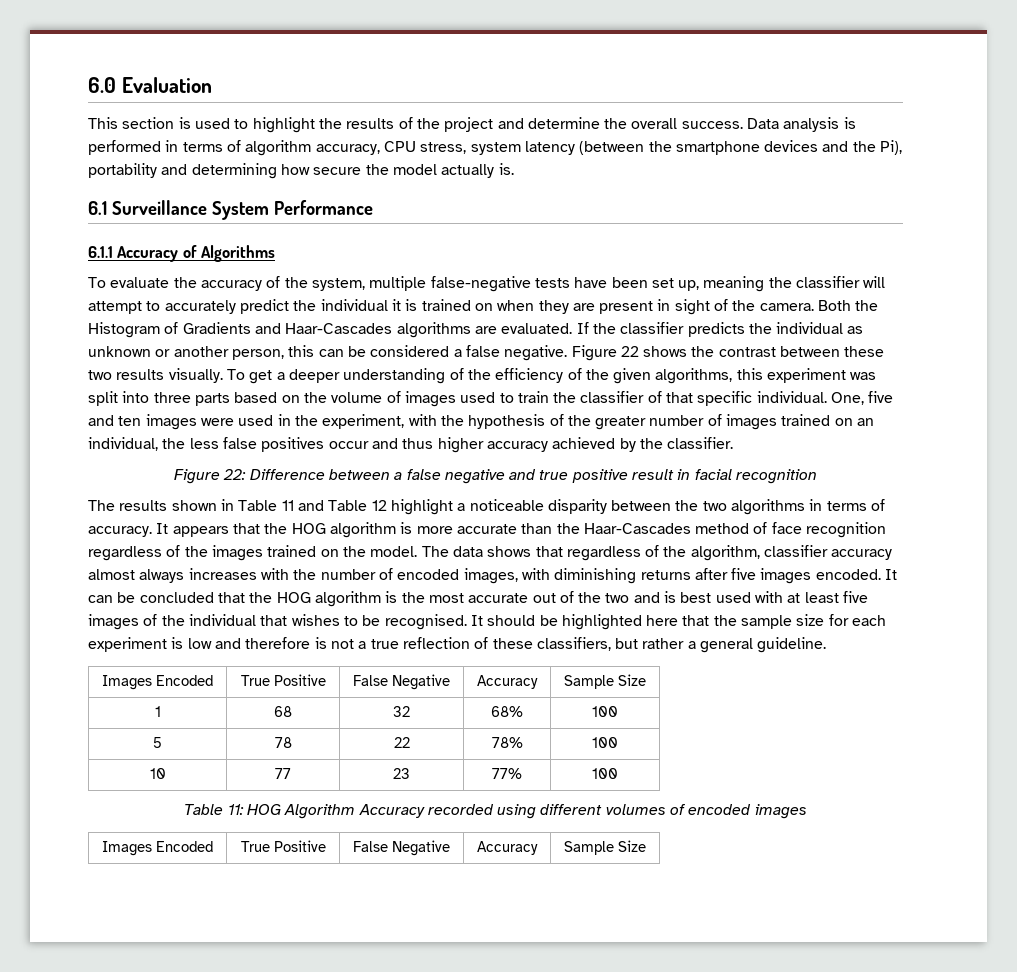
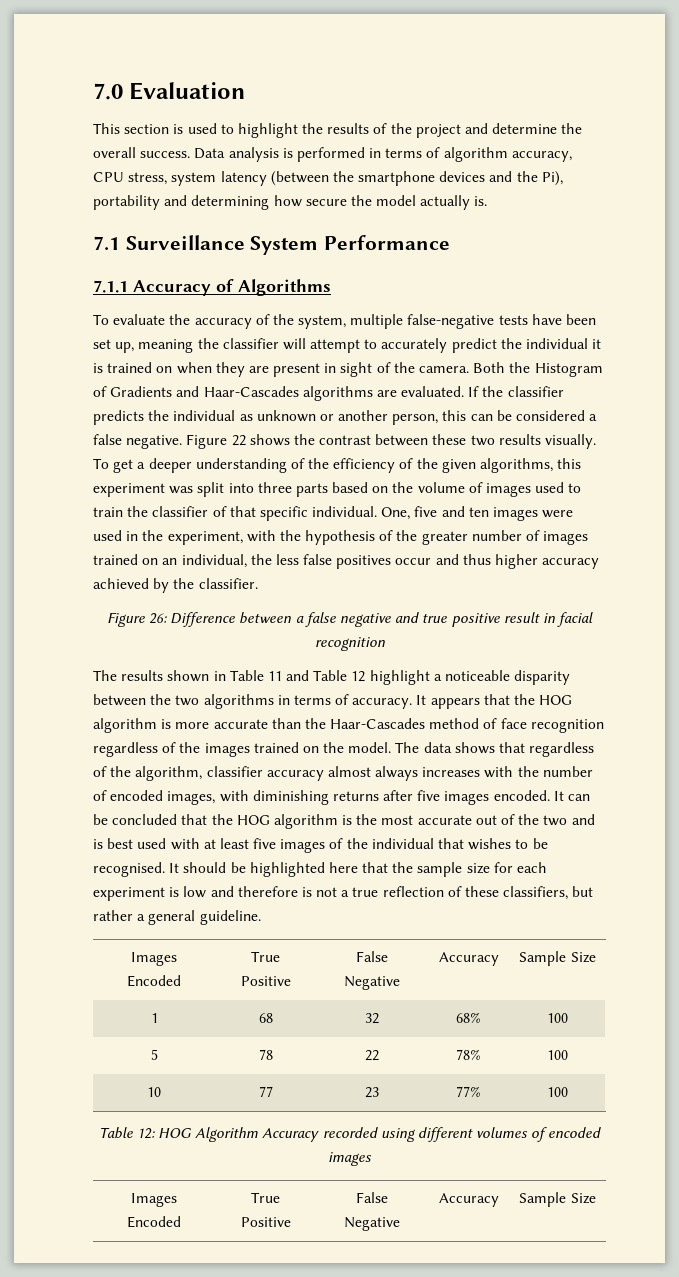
[88,77,116,93] 6.0 -> [93,83,123,100] 7.0
[88,201,107,215] 6.1 -> [93,236,120,250] 7.1
[88,246,113,258] 6.1.1 -> [93,280,128,293] 7.1.1
[223,469,247,480] 22: -> [149,613,168,624] 26:
[227,804,244,815] 11: -> [136,1128,155,1139] 12:

